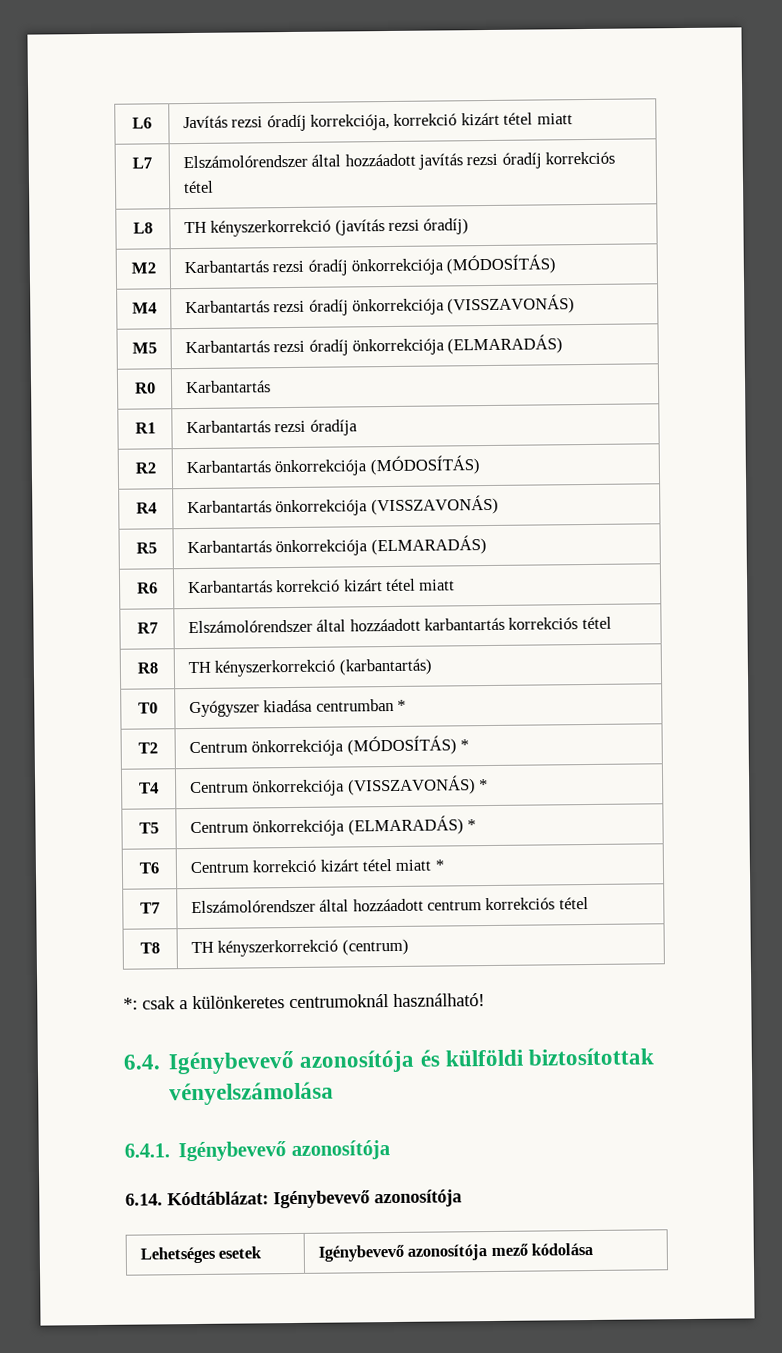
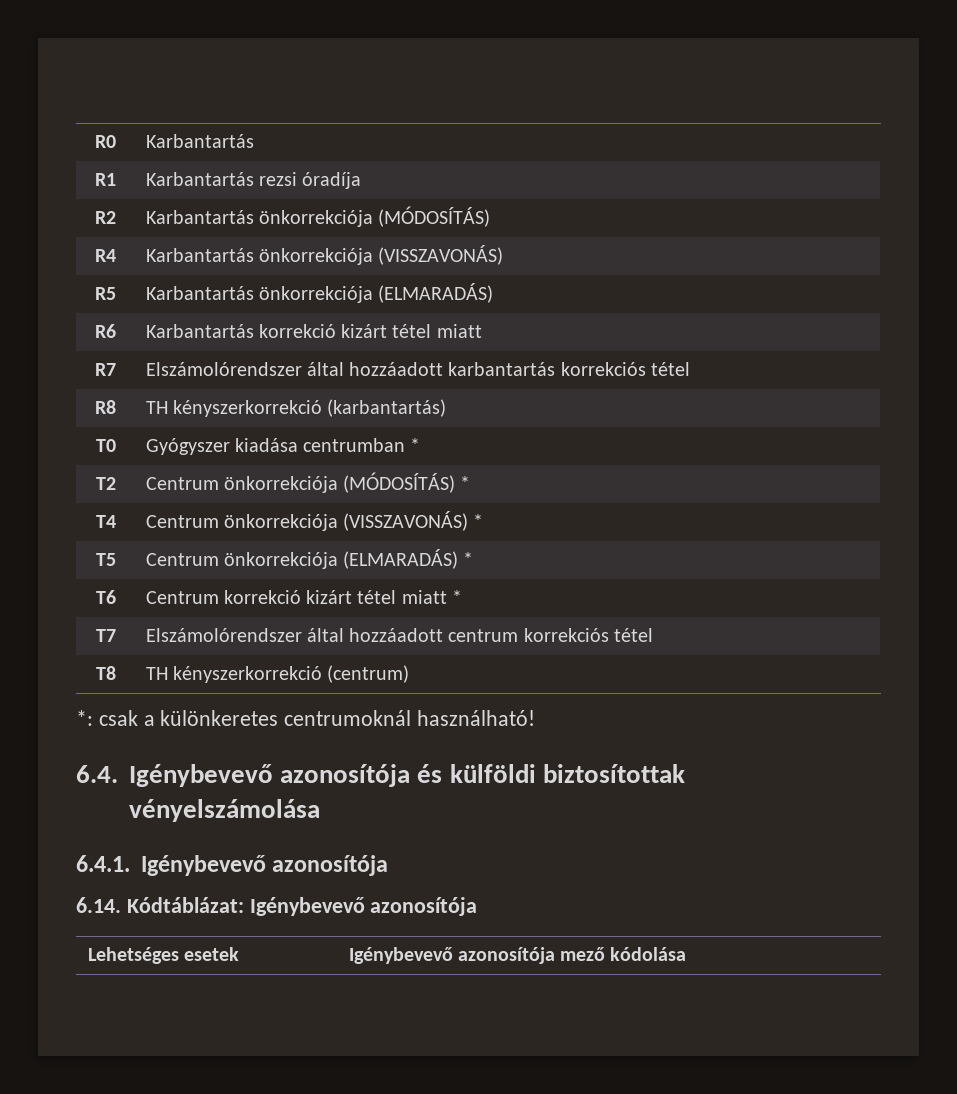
[132,117,152,129] [182,112,573,132] [132,157,152,169] [182,151,616,170] [182,180,214,194] [133,222,153,234] [183,218,470,237] [130,262,156,274] [183,254,557,276] [131,302,157,314] [184,294,576,316] [131,342,157,354] [184,334,564,356] L6 | Javítás rezsi óradíj korrekciója, korrekció kizárt tétel miatt // L7 | Elszámolórendszer által hozzáadott javítás rezsi óradíj korrekciós tétel // L8 | TH kényszerkorrekció (javítás rezsi óradíj) // M2 | Karbantartás rezsi óradíj önkorrekciója (MÓDOSÍTÁS) // M4 | Karbantartás rezsi óradíj önkorrekciója (VISSZAVONÁS) // M5 | Karbantartás rezsi óradíj önkorrekciója (ELMARADÁS) // -> (95, 141) none

